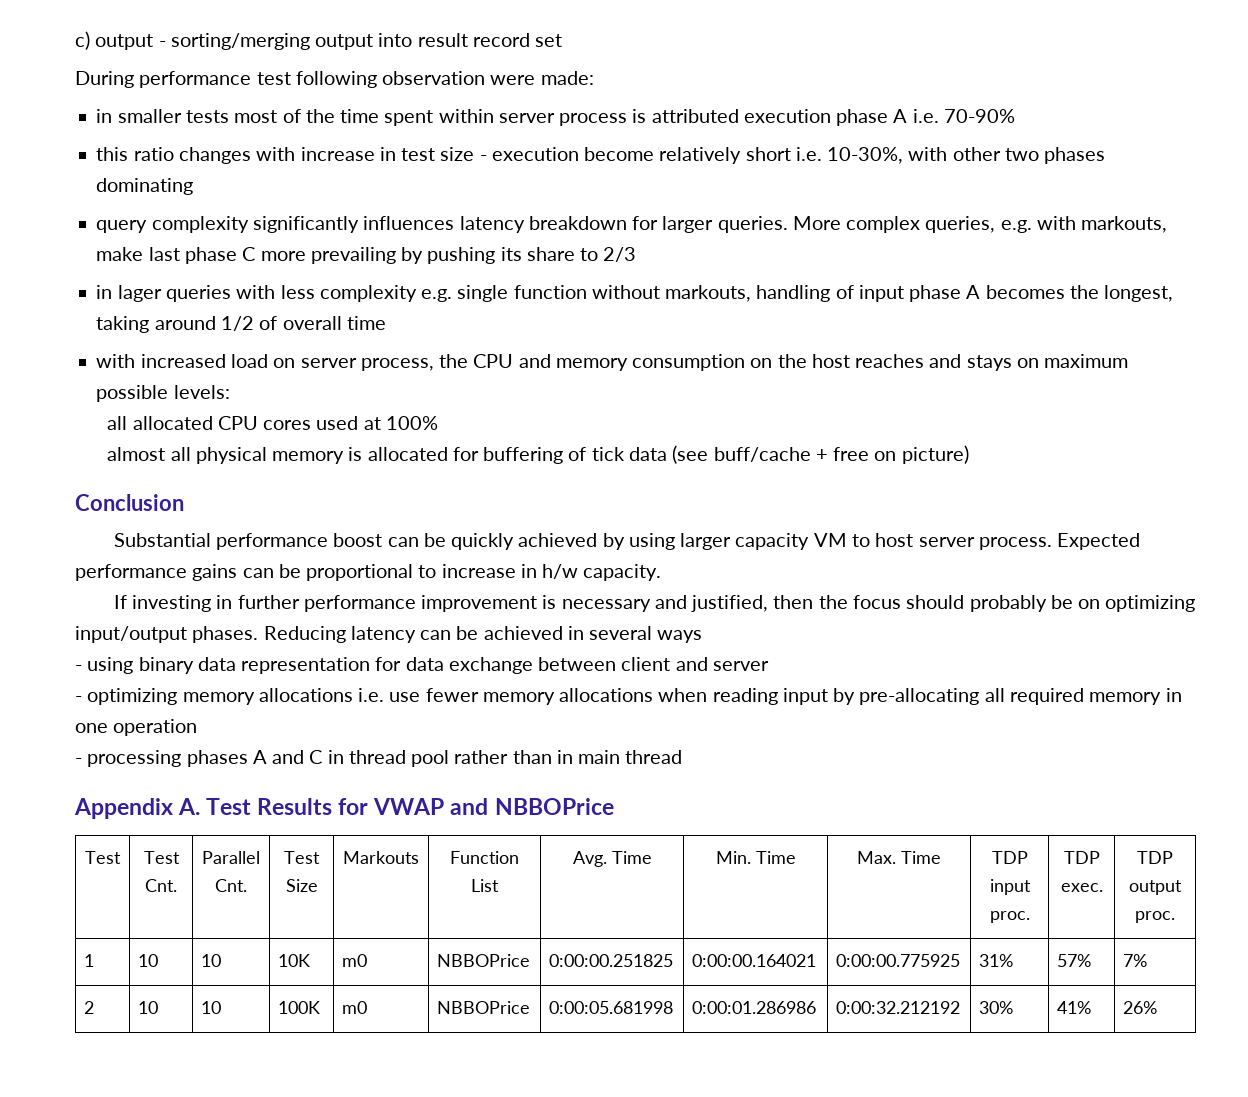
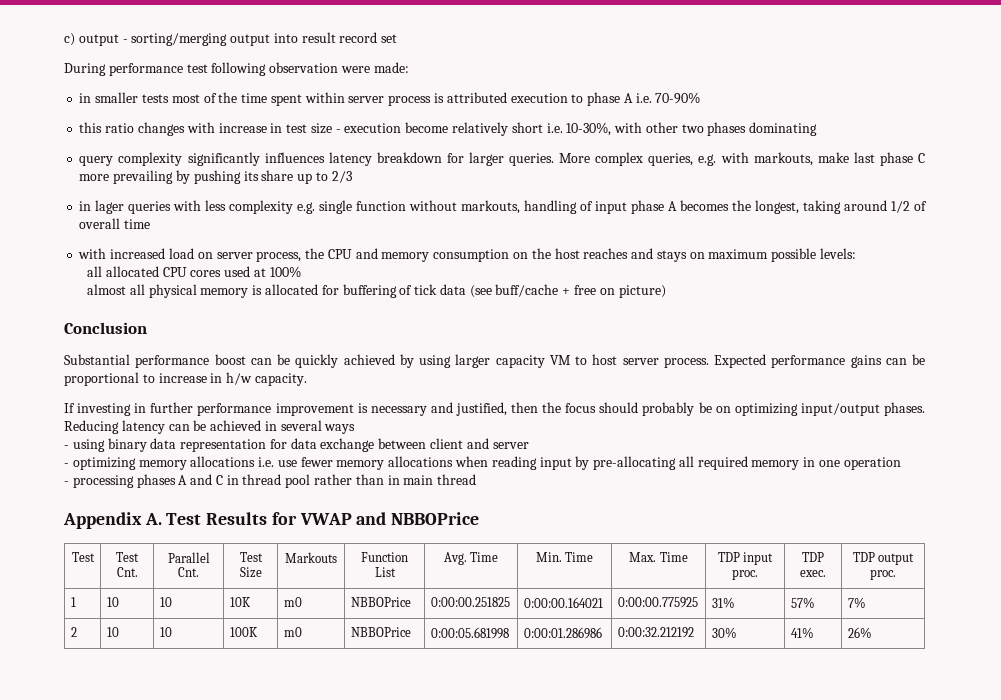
(831, 116) none -> [571,94,584,103] to
(575, 254) none -> [297,173,313,184] up

